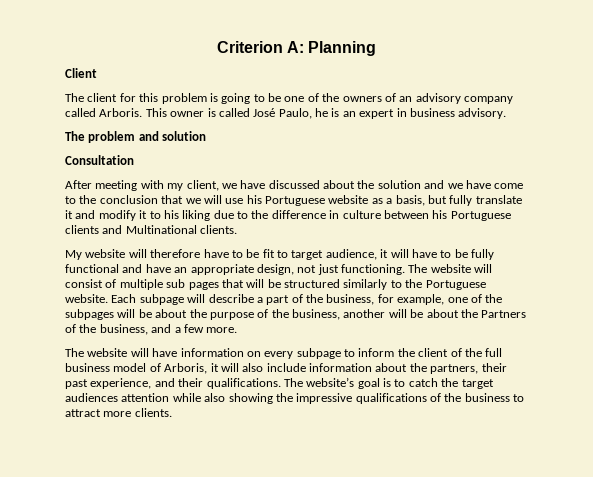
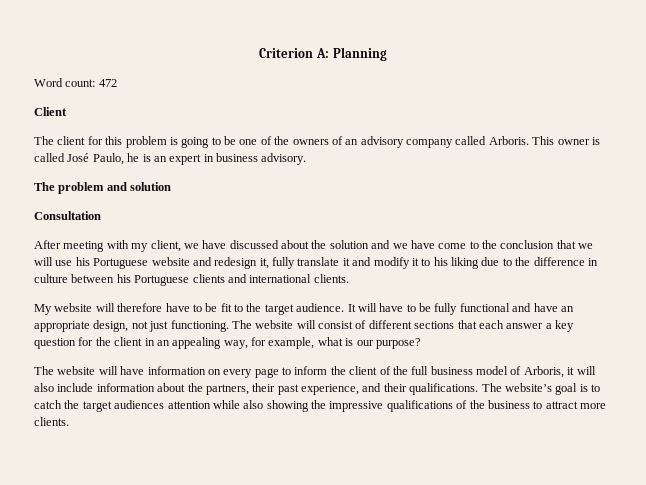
(377, 48) none -> [34,78,117,87] // Word count: 472
[371,195,447,206] as a basis, but -> [192,257,269,269] and redesign it,
[125,225,197,234] Multinational -> [249,274,312,283] international
[291,249,389,260] target audience, it -> [246,303,356,315] the target audience. It
[119,279,486,290] [65,294,503,305] [65,309,527,320] [65,324,238,335] multiple sub pages that will be structured similarly to the Portuguese website. Each subpage will describe a part of the business, for example, one of the subpages will be about the purpose of the business, another will be about the Partners of the business, and a few more. -> [368,320,574,332] [34,337,421,349] different sections that each answer a key question for the client in an appealing way, for example, what is our purpose?
[296,348,341,359] subpage -> [254,368,279,378] page

